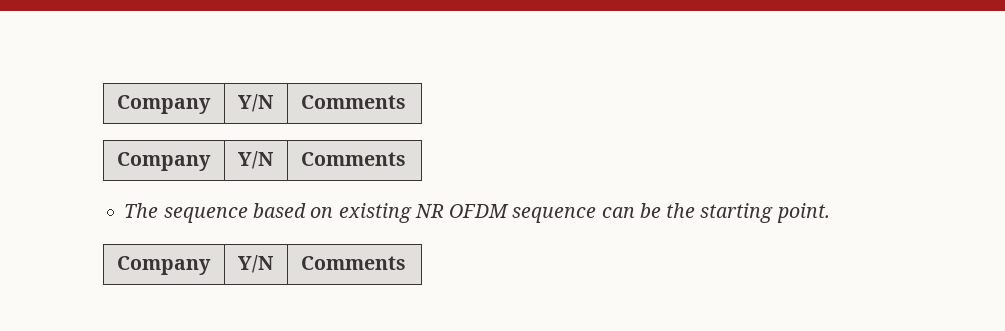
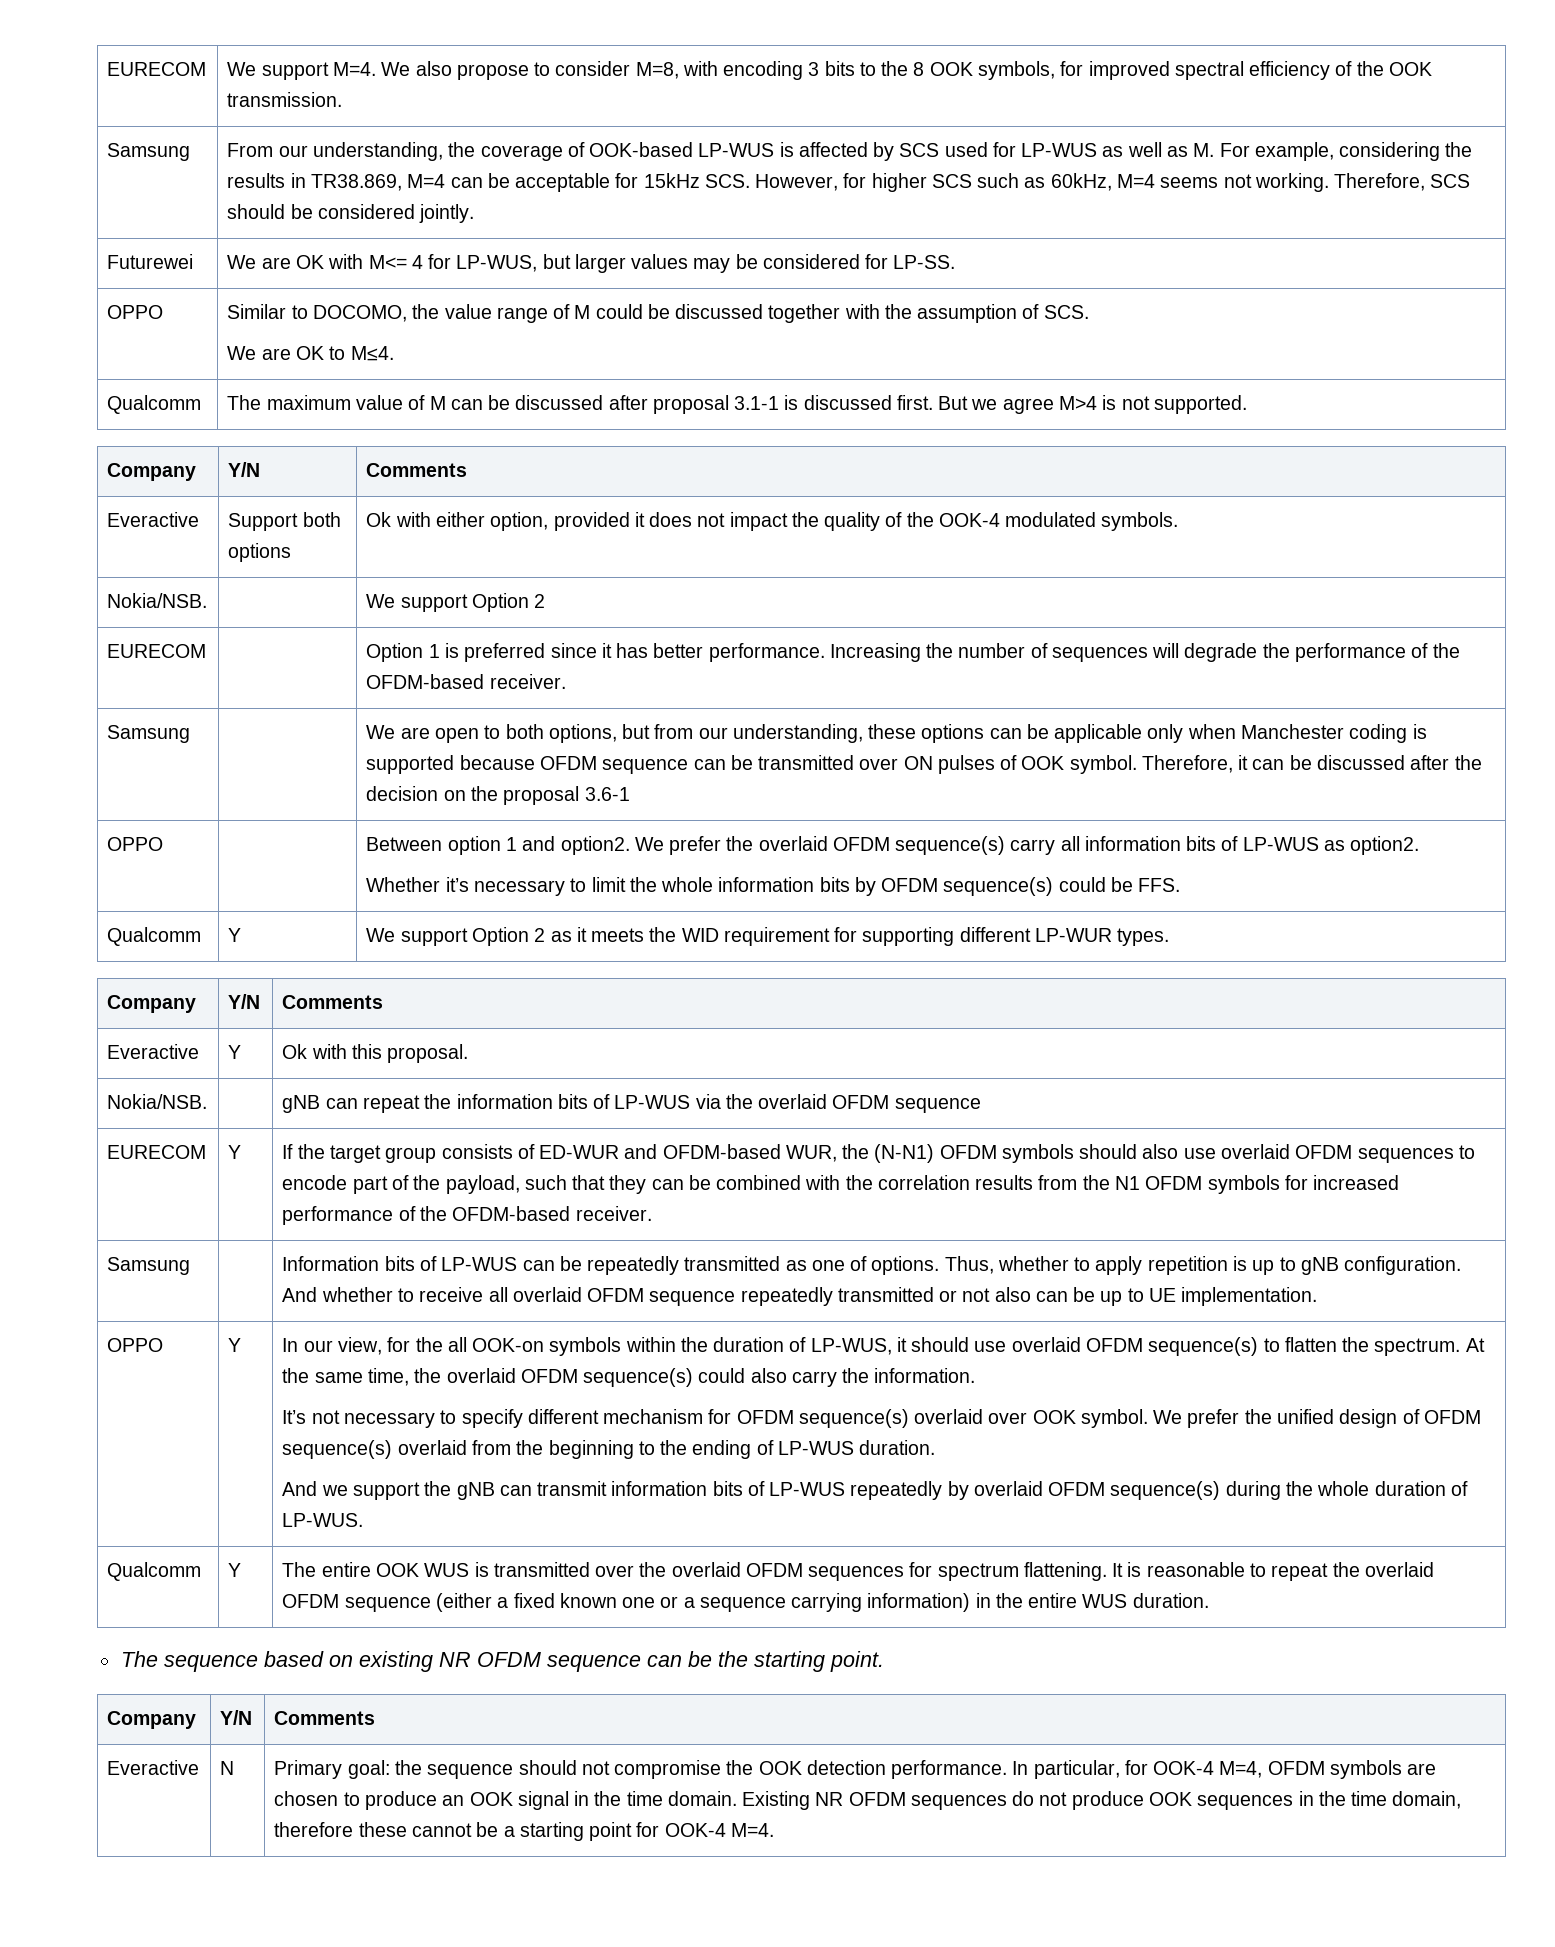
[116,95,211,114] [237,94,274,112] [300,95,406,109] [116,152,211,171] [237,151,274,169] [300,152,406,166] Company | Y/N | Comments // Company | Y/N | Comments -> [107,62,207,76] [227,61,1432,80] [227,92,343,107] [107,143,191,161] [227,142,1473,161] [227,173,1471,192] [227,204,475,223] [107,254,194,269] [227,254,956,273] [107,305,164,319] [227,304,1089,323] [227,346,394,361] [107,395,202,414] [227,395,1247,414] [107,463,197,481] [228,462,261,477] [366,463,468,477] [107,512,200,527] [228,512,341,531] [228,543,292,562] [366,512,1179,531] [107,593,208,608] [366,593,546,612] [107,644,207,658] [366,643,1460,662] [366,674,566,689] [107,725,191,743] [366,724,1427,743] [366,755,1482,774] [366,786,630,805] [107,837,164,851] [366,836,1420,855] [366,877,1181,896] [107,927,202,946] [228,928,242,942] [366,927,1170,946] [107,995,197,1013] [228,994,261,1009] [282,995,384,1009] [107,1044,200,1059] [228,1045,242,1059] [282,1044,469,1063] [107,1094,208,1109] [282,1094,981,1113] [107,1145,207,1159] [228,1145,242,1159] [282,1144,1475,1163] [282,1175,1400,1194] [282,1206,652,1225] [107,1257,191,1275] [282,1256,1462,1275] [282,1287,1318,1306] [107,1338,164,1352] [228,1338,242,1352] [282,1337,1485,1356] [282,1368,976,1387] [282,1409,1481,1428] [282,1440,936,1459] [282,1481,1468,1500] [282,1513,364,1527] [107,1562,202,1581] [228,1563,242,1577] [282,1562,1434,1581] [282,1593,1209,1612] EURECOM | We support M=4. We also propose to consider M=8, with encoding 3 bits to the 8 OOK symbols, for improved spectral efficiency of the OOK transmission. // Samsung | From our understanding, the coverage of OOK-based LP-WUS is affected by SCS used for LP-WUS as well as M. For example, considering the results in TR38.869, M=4 can be acceptable for 15kHz SCS. However, for higher SCS such as 60kHz, M=4 seems not working. Therefore, SCS should be considered jointly. // Futurewei | We are OK with M<= 4 for LP-WUS, but larger values may be considered for LP-SS. // OPPO | Similar to DOCOMO, the value range of M could be discussed together with the assumption of SCS. // We are OK to M≤4. // Qualcomm | The maximum value of M can be discussed after proposal 3.1-1 is discussed first. But we agree M>4 is not supported. // Company | Y/N | Comments // Everactive | Support both options | Ok with either option, provided it does not impact the quality of the OOK-4 modulated symbols. // Nokia/NSB. | | We support Option 2 // EURECOM | | Option 1 is preferred since it has better performance. Increasing the number of sequences will degrade the performance of the OFDM-based receiver. // Samsung | | We are open to both options, but from our understanding, these options can be applicable only when Manchester coding is supported because OFDM sequence can be transmitted over ON pulses of OOK symbol. Therefore, it can be discussed after the decision on the proposal 3.6-1 // OPPO | | Between option 1 and option2. We prefer the overlaid OFDM sequence(s) carry all information bits of LP-WUS as option2. // Whether it’s necessary to limit the whole information bits by OFDM sequence(s) could be FFS. // Qualcomm | Y | We support Option 2 as it meets the WID requirement for supporting different LP-WUR types. // Company | Y/N | Comments // Everactive | Y | Ok with this proposal. // Nokia/NSB. | | gNB can repeat the information bits of LP-WUS via the overlaid OFDM sequence // EURECOM | Y | If the target group consists of ED-WUR and OFDM-based WUR, the (N-N1) OFDM symbols should also use overlaid OFDM sequences to encode part of the payload, such that they can be combined with the correlation results from the N1 OFDM symbols for increased performance of the OFDM-based receiver. // Samsung | | Information bits of LP-WUS can be repeatedly transmitted as one of options. Thus, whether to apply repetition is up to gNB configuration. And whether to receive all overlaid OFDM sequence repeatedly transmitted or not also can be up to UE implementation. // OPPO | Y | In our view, for the all OOK-on symbols within the duration of LP-WUS, it should use overlaid OFDM sequence(s) to flatten the spectrum. At the same time, the overlaid OFDM sequence(s) could also carry the information. // It’s not necessary to specify different mechanism for OFDM sequence(s) overlaid over OOK symbol. We prefer the unified design of OFDM sequence(s) overlaid from the beginning to the ending of LP-WUS duration. // And we support the gNB can transmit information bits of LP-WUS repeatedly by overlaid OFDM sequence(s) during the whole duration of LP-WUS. // Qualcomm | Y | The entire OOK WUS is transmitted over the overlaid OFDM sequences for spectrum flattening. It is reasonable to repeat the overlaid OFDM sequence (either a fixed known one or a sequence carrying information) in the entire WUS duration.
(406, 263) none -> [107,1760,200,1775] [220,1761,235,1775] [274,1760,1437,1779] [274,1791,1462,1810] [274,1822,774,1841] // Everactive | N | Primary goal: the sequence should not compromise the OOK detection performance. In particular, for OOK-4 M=4, OFDM symbols are chosen to produce an OOK signal in the time domain. Existing NR OFDM sequences do not produce OOK sequences in the time domain, therefore these cannot be a starting point for OOK-4 M=4.

